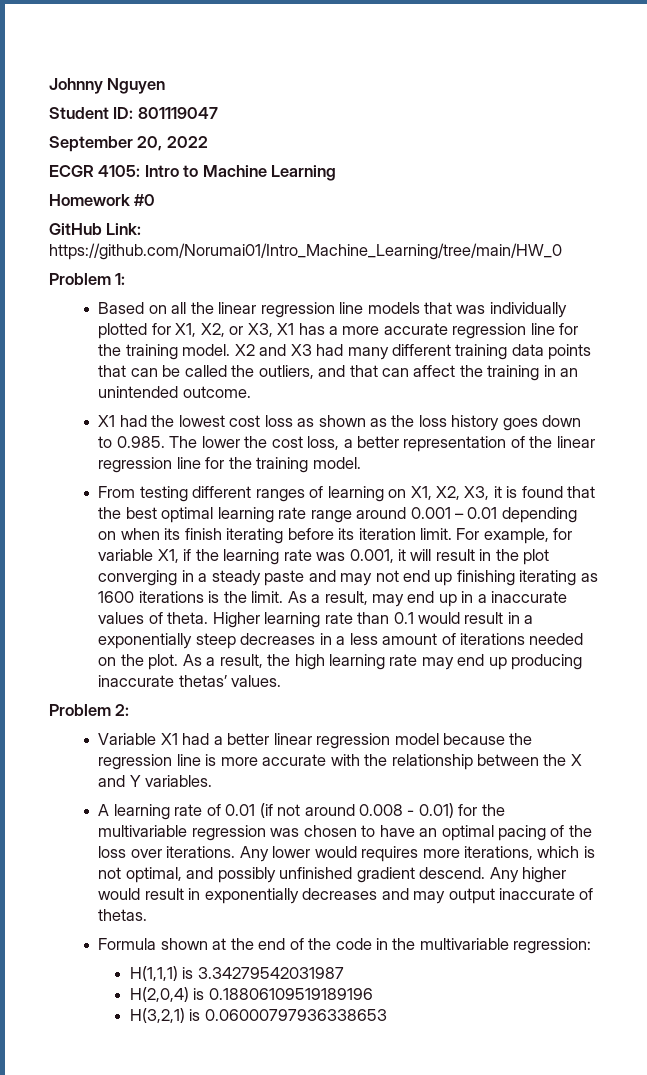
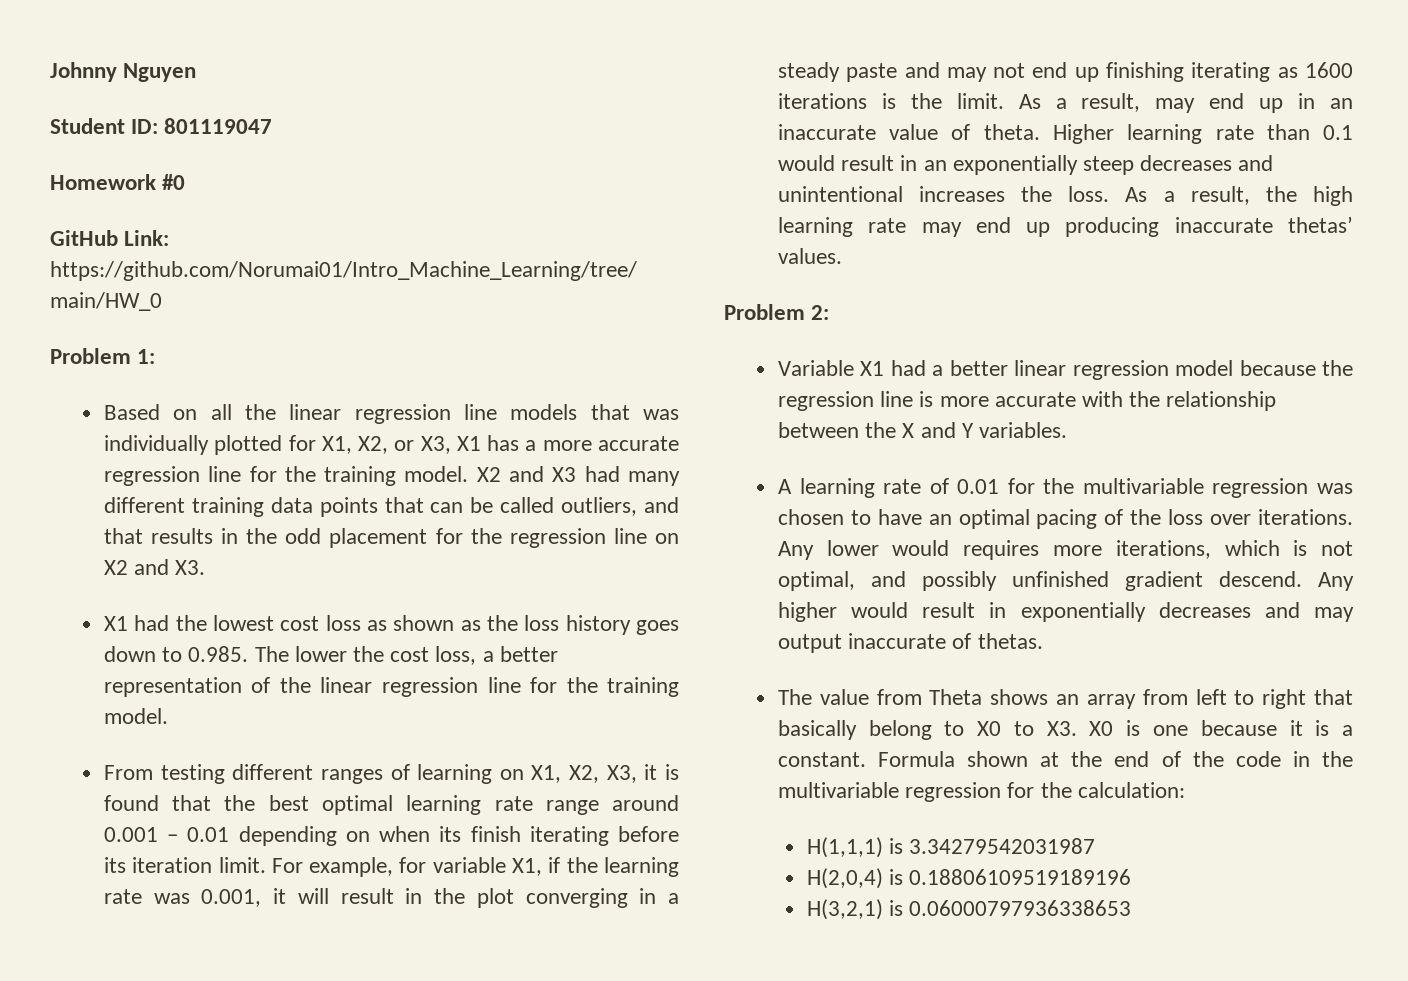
[49,136,208,152] [49,165,337,181] // September 20, 2022 // ECGR 4105: Intro to Machine Learning -> (273, 126) none
[231,365,255,377] the -> (555, 505) none
[382,365,579,381] [98,386,251,398] can affect the training in an unintended outcome. -> [151,528,679,548] [103,559,206,575] results in the odd placement for the regression line on X2 and X3.
[477,591,568,603] [98,612,145,624] a inaccurate values -> [1330,98,1353,109] [777,124,939,140] an inaccurate value
[524,615,534,624] a -> [923,160,947,171] an
[319,633,584,645] [98,654,179,670] in a less amount of iterations needed on the plot. -> [1238,155,1274,171] [777,186,1110,202] and unintentional increases the loss.
[259,803,454,818] (if not around 0.008 - 0.01) -> (1000, 486) none
(148, 915) none -> [777,689,1353,709] [777,720,1353,740] [777,752,866,767] The value from Theta shows an array from left to right that basically belong to X0 to X3. X0 is one because it is a constant.
[513,938,592,954] regression: -> [905,782,1185,802] regression for the calculation:

